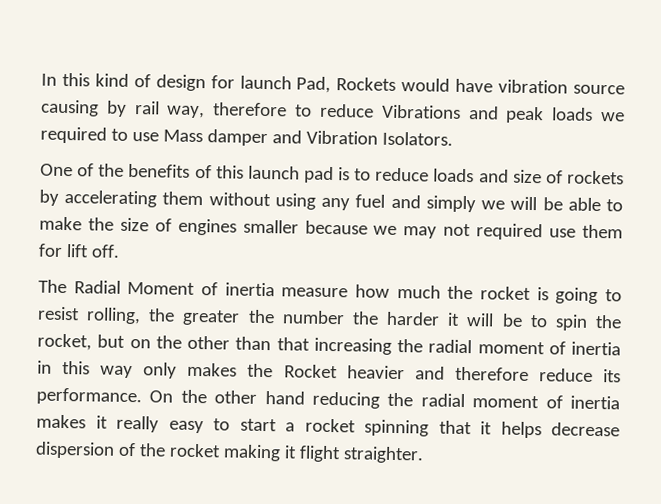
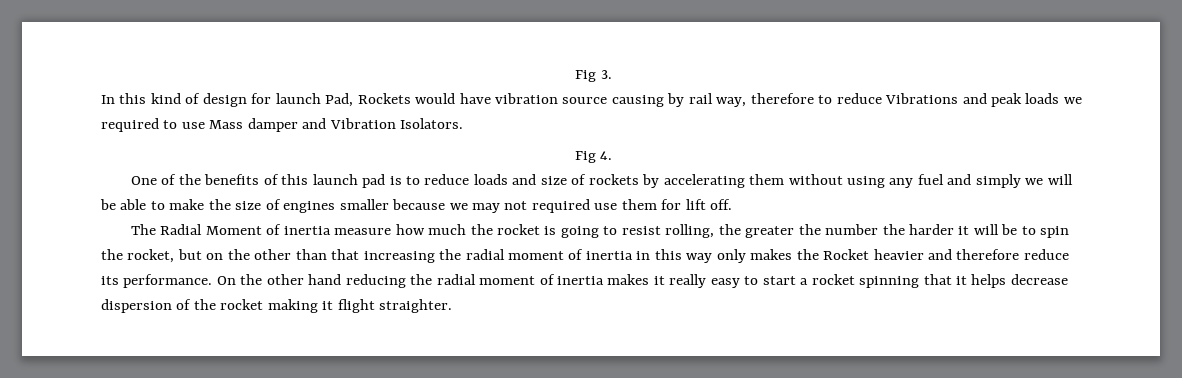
(41, 79) none -> [575,70,612,82] Fig 3. //
(453, 138) none -> [574,151,613,163] // Fig 4.

